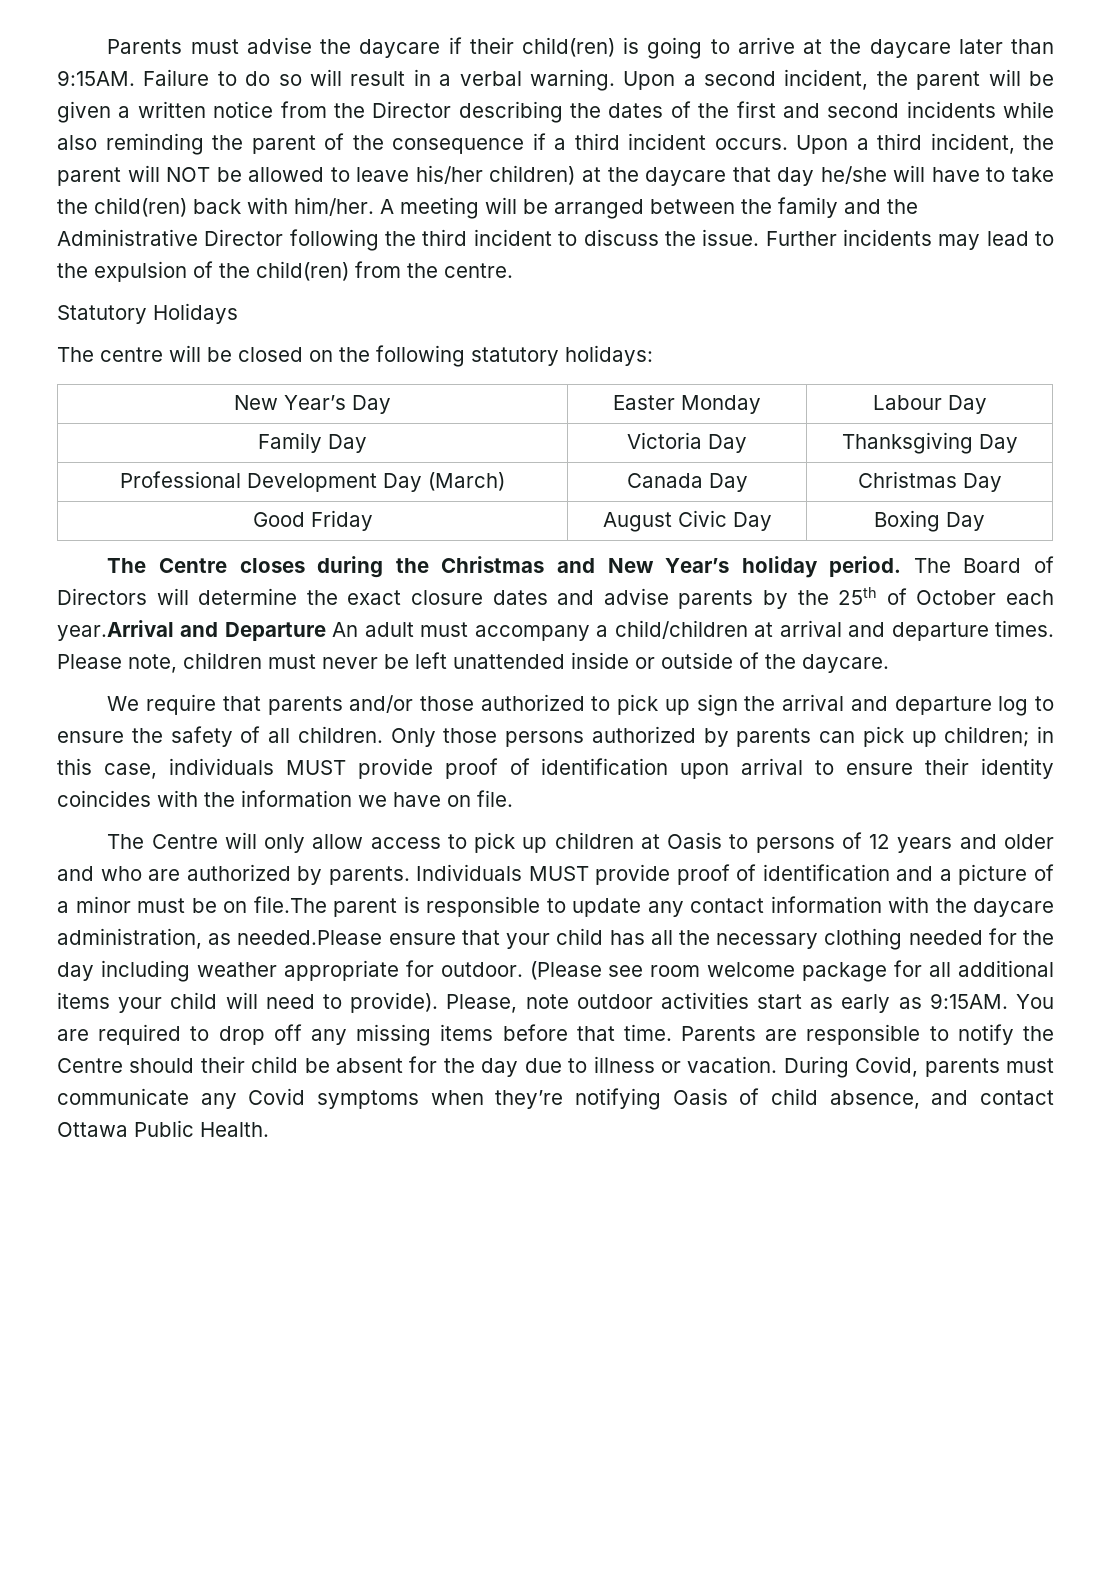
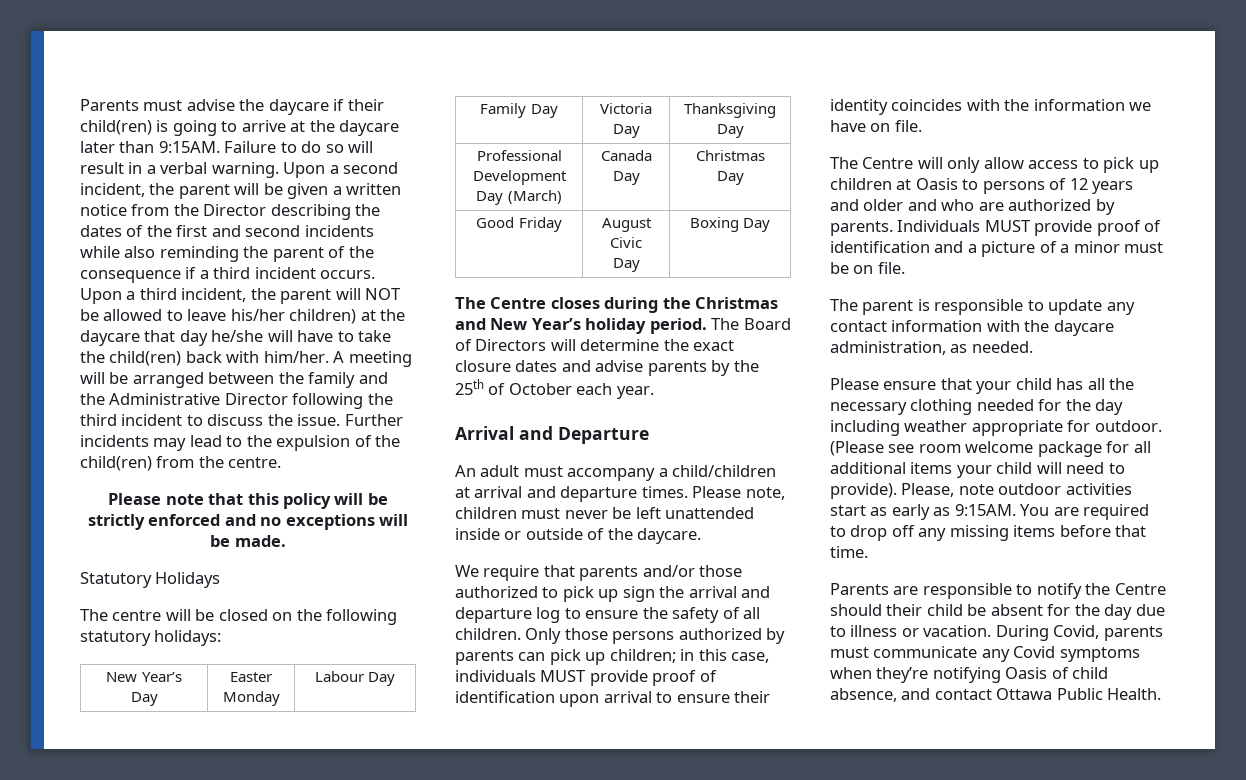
(513, 270) none -> [108,493,388,509] [87,514,409,530] [210,535,286,547] // Please note that this policy will be strictly enforced and no exceptions will be made.
[57,620,174,641] year.Arrival -> [616,386,654,399] [455,426,514,440] year. // Arrival
(326, 631) none -> (649, 435) //
[253,896,327,913] file.The -> [877,262,905,274] [830,299,858,311] file. // The
[237,930,383,945] needed.Please -> [971,341,1033,353] [830,378,879,390] needed. // Please
(672, 1032) none -> (868, 552) //

